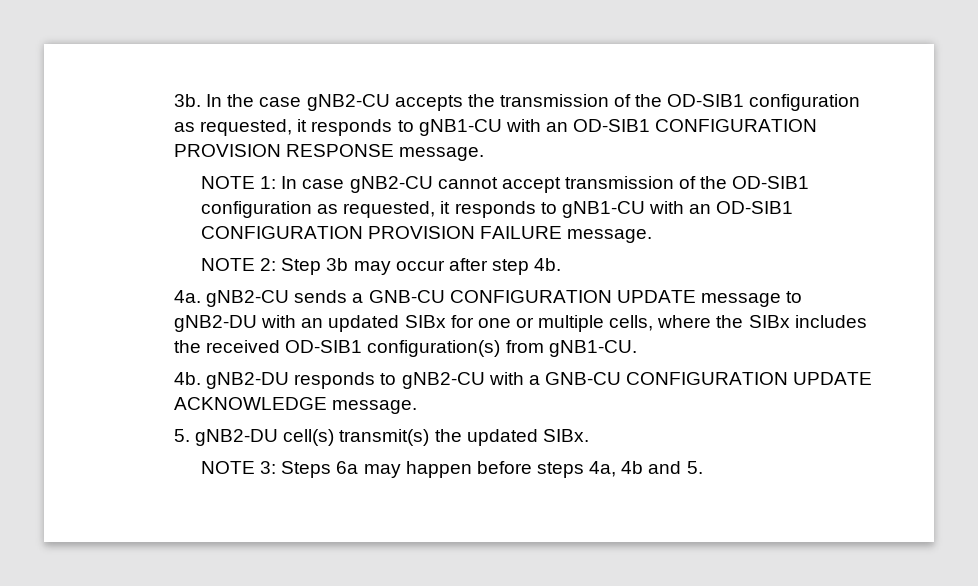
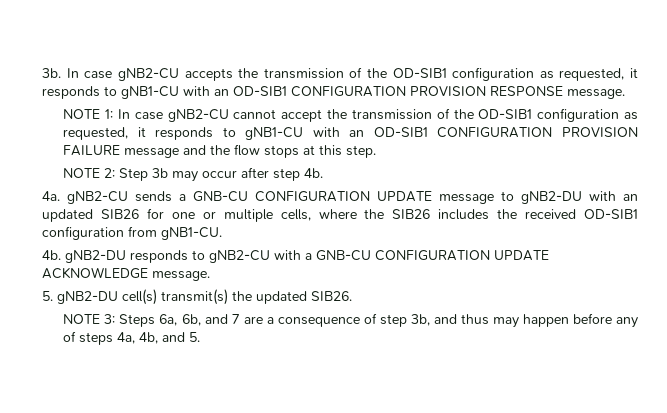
[227,94,255,107] the -> (79, 73) none
(561, 185) none -> [327,109,348,119] the
[567,229,653,243] message. -> [124,144,377,158] message and the flow stops at this step.
[404,315,446,328] SIBx -> [101,209,140,219] SIB26
[748,315,790,328] SIBx -> [392,209,431,219] SIB26
[367,340,501,357] configuration(s) -> [42,226,125,240] configuration
[542,429,589,442] SIBx. -> [311,291,353,301] SIB26.
[336,461,359,474] 6a -> [159,313,489,327] 6a, 6b, and 7 are a consequence of step 3b, and thus
(532, 467) none -> [616,317,638,328] [63,331,77,342] any of
[621,461,644,474] 4b -> [139,332,159,344] 4b,

